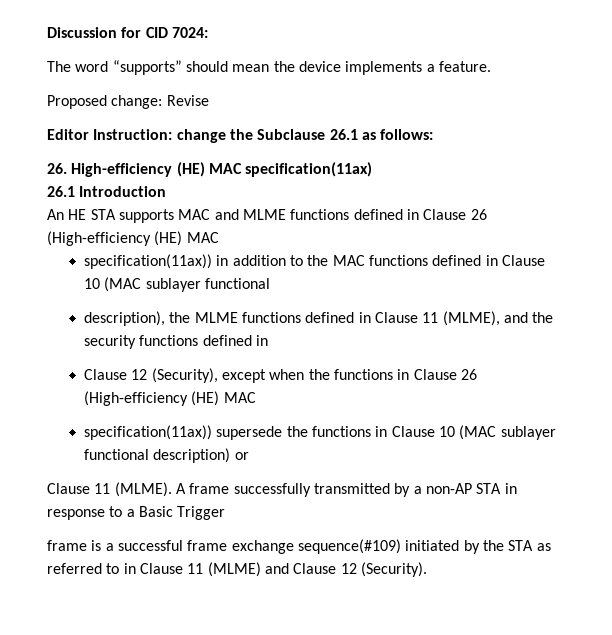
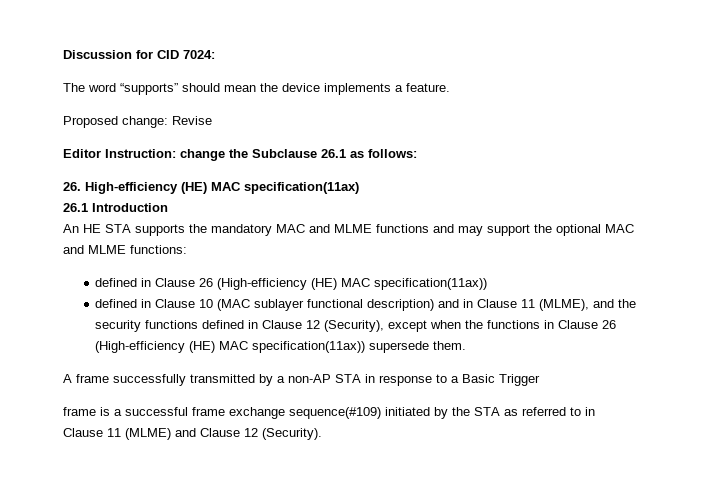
(174, 216) none -> [189,224,272,236] the mandatory
(350, 214) none -> [433,224,634,236] [63,245,187,254] and may support the optional MAC and MLME functions: //
[84,254,429,269] // specification(11ax)) in addition to the MAC functions -> [374,278,488,290] specification(11ax)) //
[84,311,355,326] // description), the MLME functions defined -> [367,299,460,311] description) and
(269, 340) // -> (259, 324) none
(256, 397) // -> (249, 345) none
[286,425,556,440] [84,448,249,463] [47,482,172,497] the functions in Clause 10 (MAC sublayer functional description) or // Clause 11 (MLME). -> [433,341,467,350] them. //

